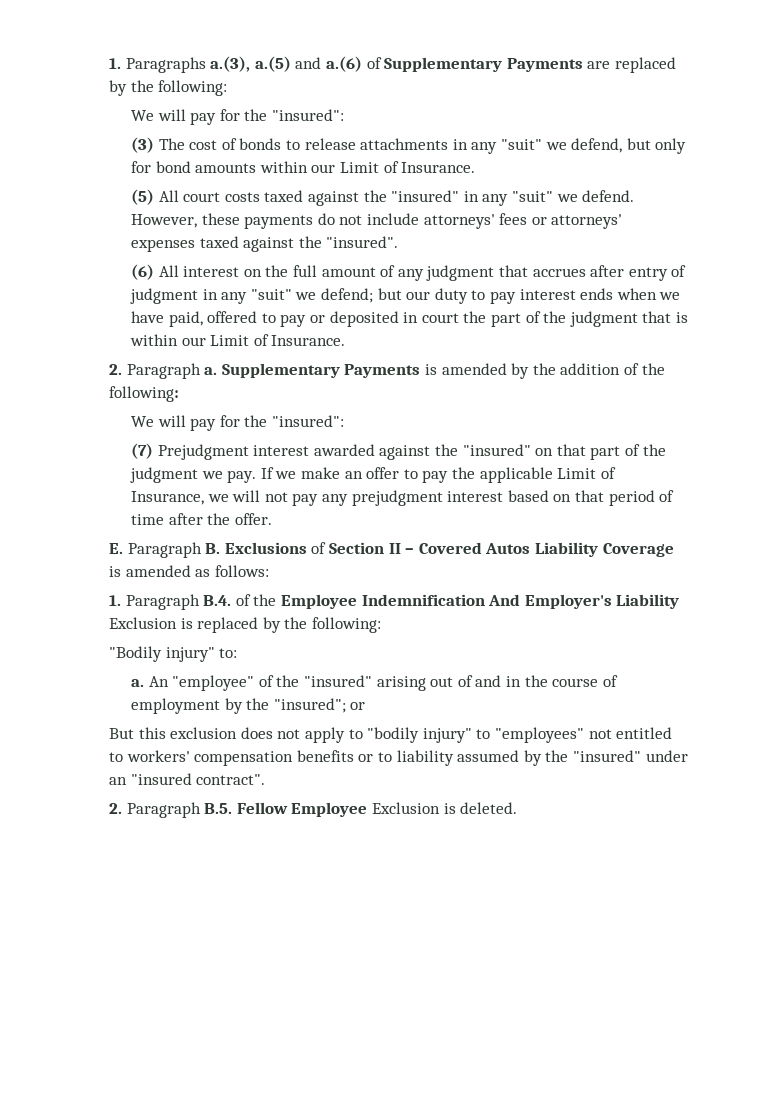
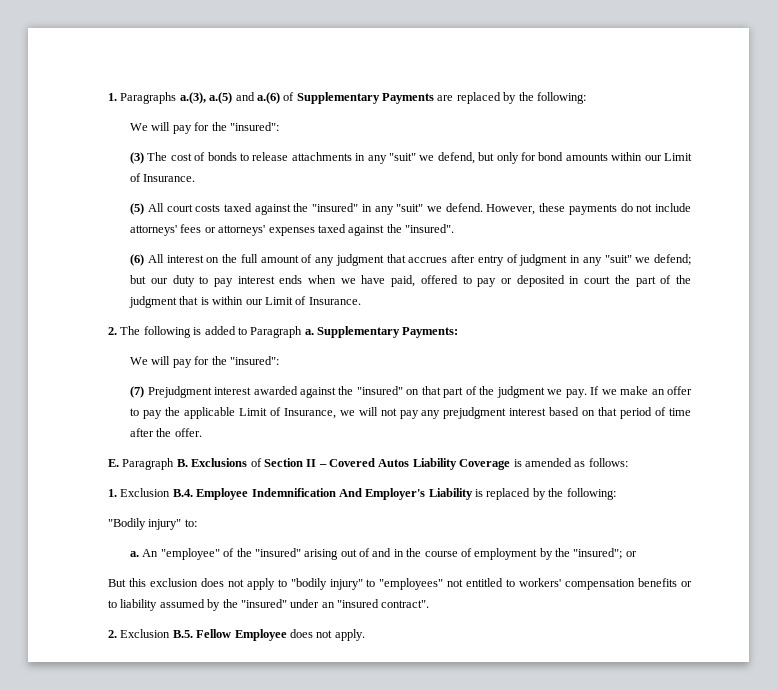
[126,363,665,379] [109,386,180,402] Paragraph a. Supplementary Payments is amended by the addition of the following: -> [120,326,459,338] The following is added to Paragraph a. Supplementary Payments:
[125,594,277,610] Paragraph B.4. of the -> [120,488,193,497] Exclusion B.4.
[109,617,178,629] Exclusion -> (473, 494) none
[126,802,201,818] Paragraph -> [120,629,171,638] Exclusion
[371,802,518,814] Exclusion is deleted. -> [289,629,365,641] does not apply.

